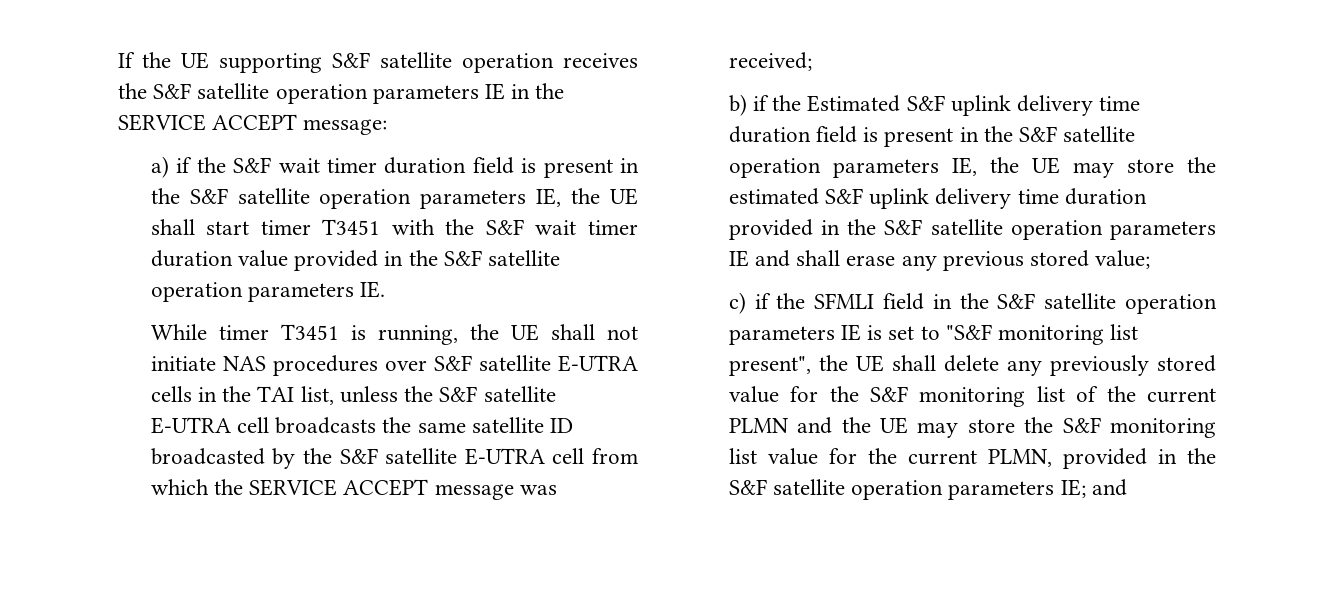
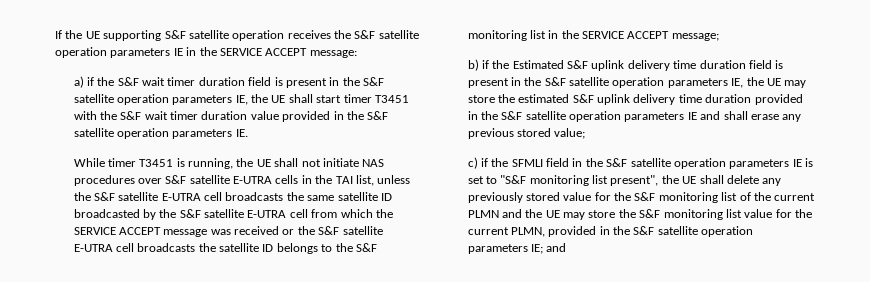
[728,52,812,71] received; -> [234,226,383,235] [73,243,377,254] [467,30,719,41] received or the S&F satellite E-UTRA cell broadcasts the satellite ID belongs to the S&F monitoring list in the SERVICE ACCEPT message;

